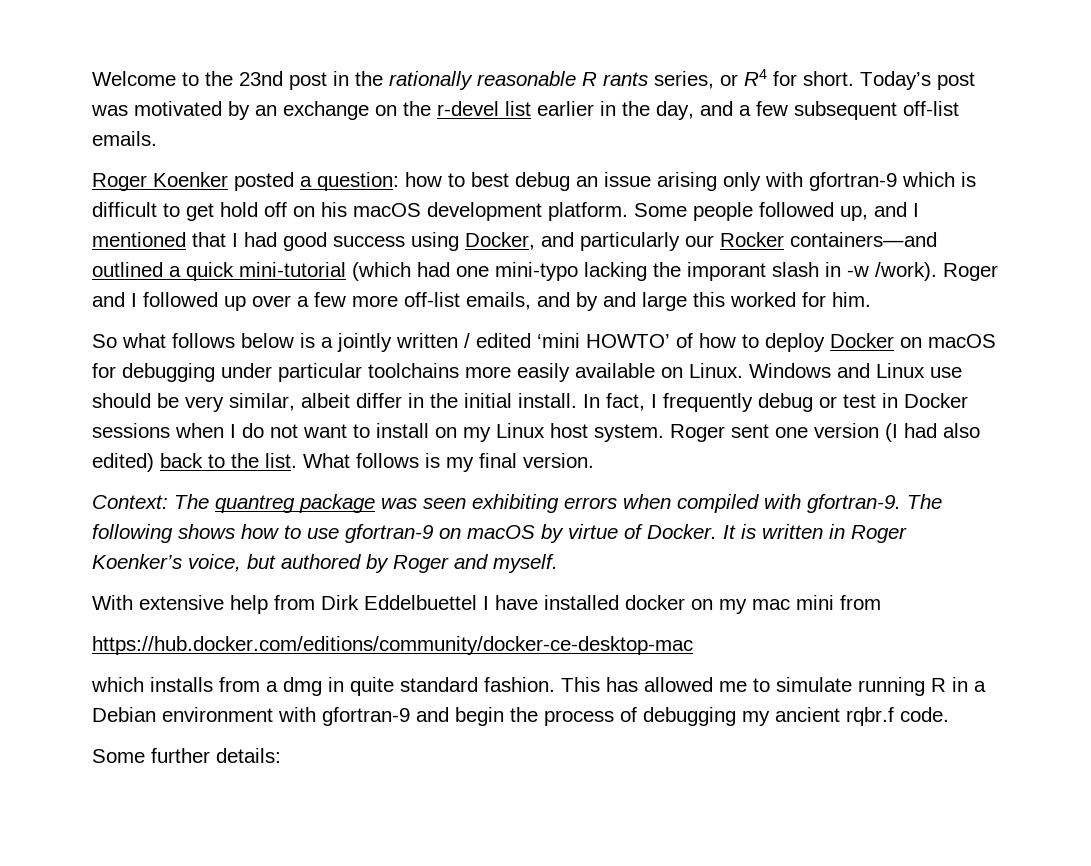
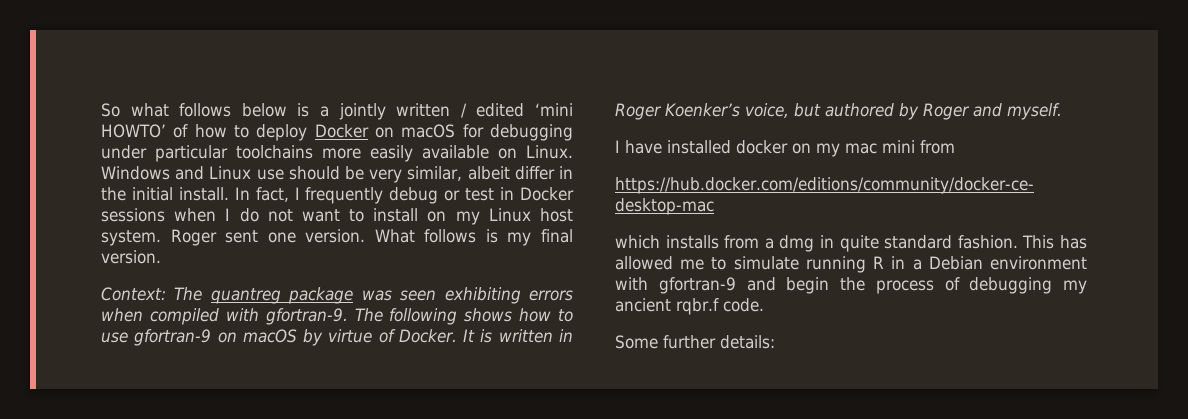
[92,69,975,90] [91,101,959,120] [92,131,157,146] [92,172,976,191] [92,202,919,221] [92,232,937,251] [92,262,998,281] [92,292,871,311] Welcome to the 23nd post in the rationally reasonable R rants series, or R4 for short. Today’s post was motivated by an exchange on the r-devel list earlier in the day, and a few subsequent off-list emails. // Roger Koenker posted a question: how to best debug an issue arising only with gfortran-9 which is difficult to get hold off on his macOS development platform. Some people followed up, and I mentioned that I had good success using Docker, and particularly our Rocker containers—and outlined a quick mini-tutorial (which had one mini-typo lacking the imporant slash in -w /work). Roger and I followed up over a few more off-list emails, and by and large this worked for him. // -> (101, 110) none
[814,423,980,442] [92,453,297,472] version (I had also edited) back to the list. -> [305,229,366,243] version.
[92,595,477,614] With extensive help from Dirk Eddelbuettel -> (1062, 111) none

